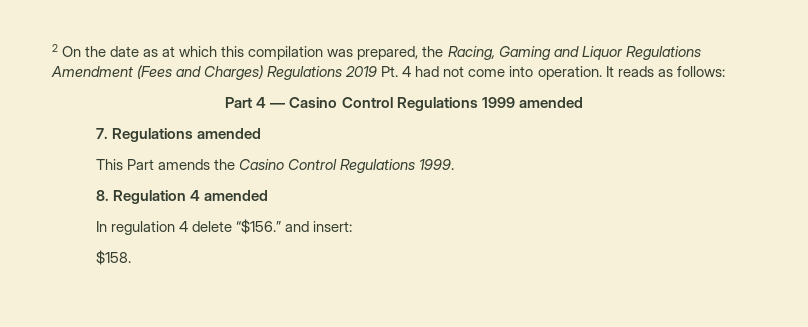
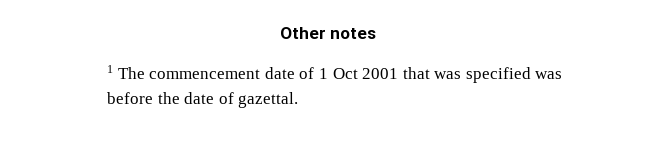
[51,44,701,60] [50,65,725,80] [225,97,583,111] [95,128,261,142] [95,159,455,173] [95,190,268,204] [95,219,353,235] [95,250,131,265] 2 On the date as at which this compilation was prepared, the Racing, Gaming and Liquor Regulations Amendment (Fees and Charges) Regulations 2019 Pt. 4 had not come into operation. It reads as follows: // Part 4 — Casino Control Regulations 1999 amended // 7. Regulations amended // This Part amends the Casino Control Regulations 1999. // 8. Regulation 4 amended // In regulation 4 delete “$156.” and insert: // $158. -> [279,27,377,39] [106,65,563,83] [106,92,299,108] Other notes // 1 The commencement date of 1 Oct 2001 that was specified was before the date of gazettal.

